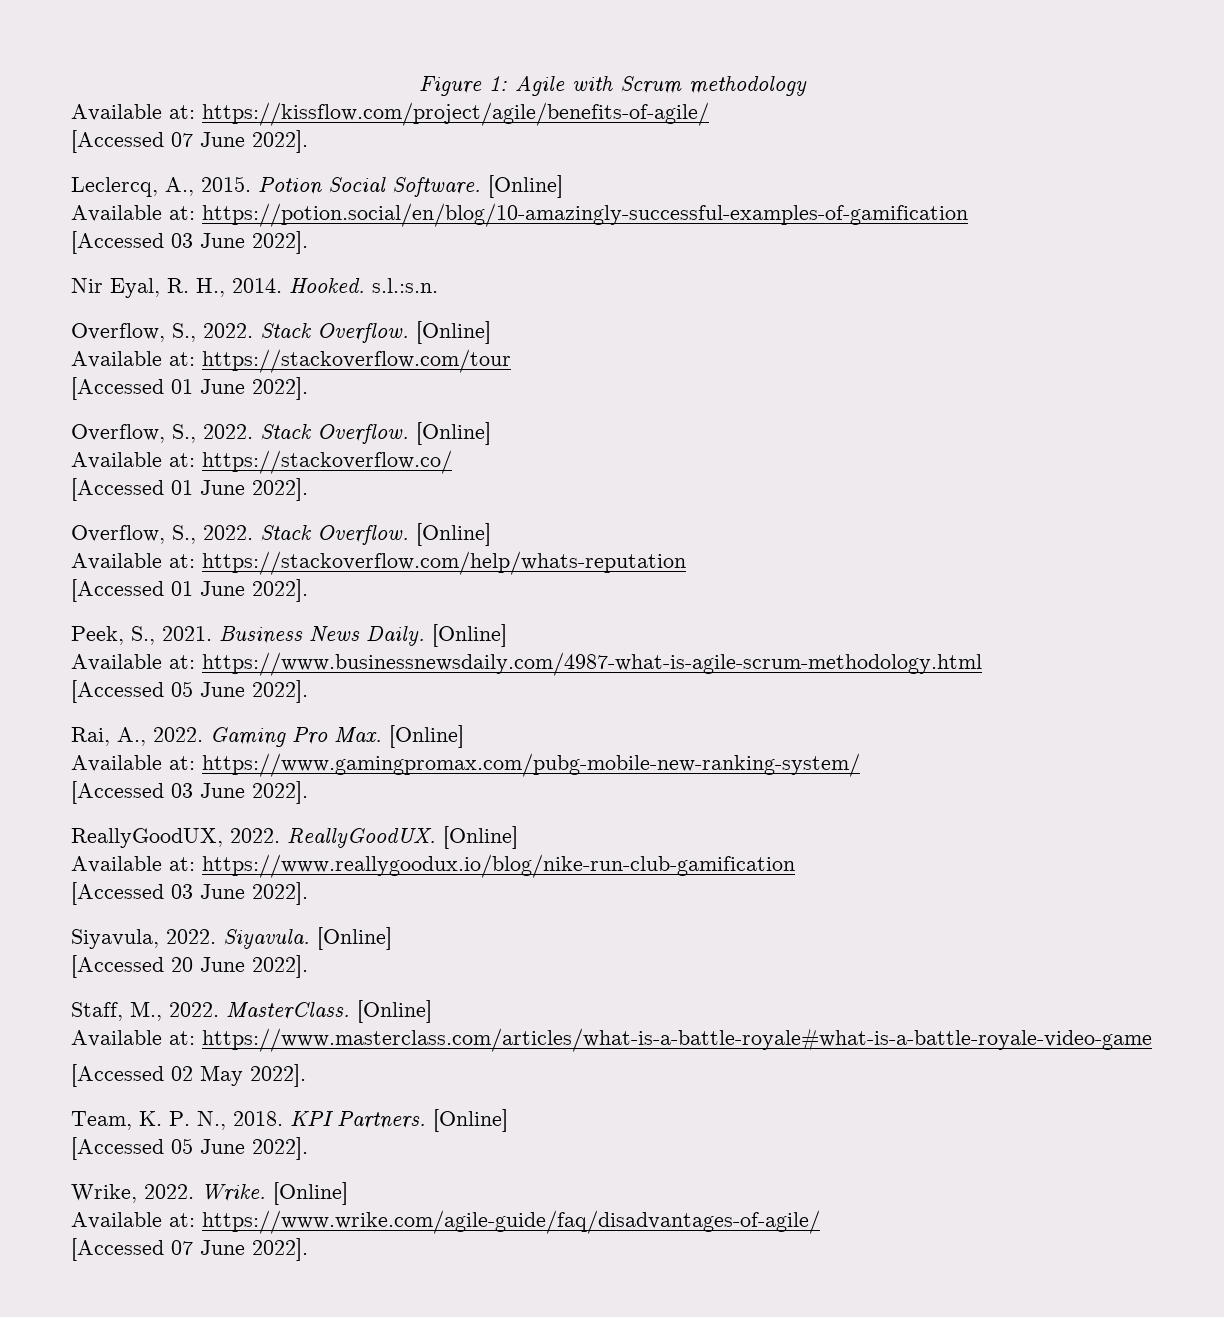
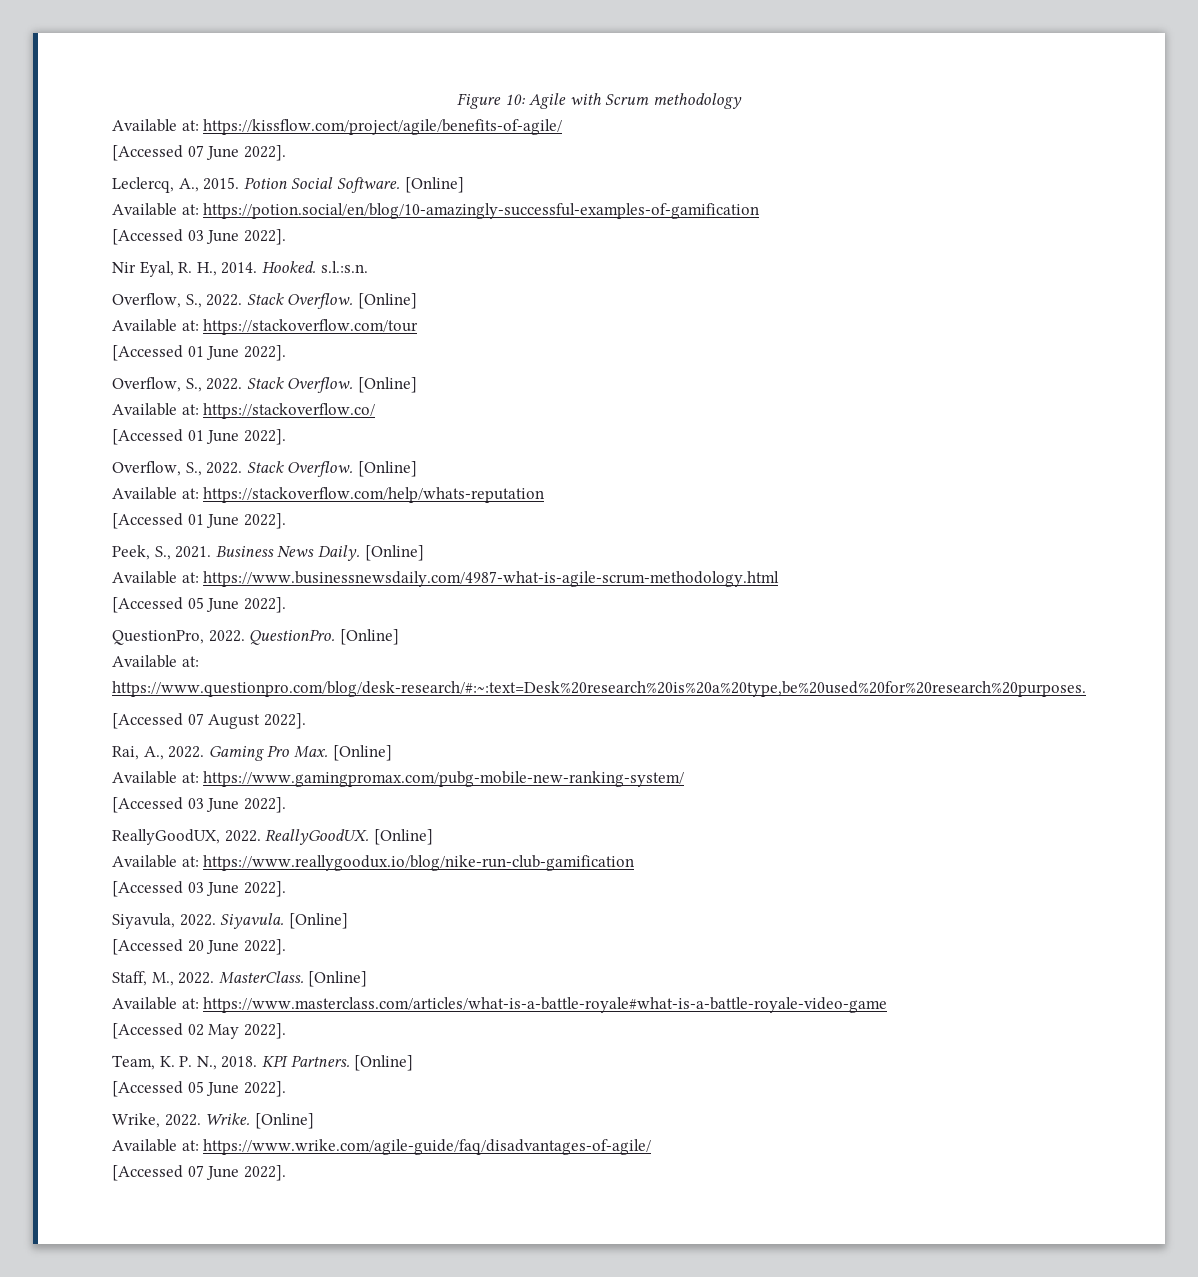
[488,76,507,91] 1: -> [504,94,525,105] 10:
(308, 691) none -> [112,629,399,645] [112,655,199,668] [112,681,1086,697] [112,713,306,729] // QuestionPro, 2022. QuestionPro. [Online] // Available at: https://www.questionpro.com/blog/desk-research/#:~:text=Desk%20research%20is%20a%20type,be%20used%20for%20research%20purposes. // [Accessed 07 August 2022].

